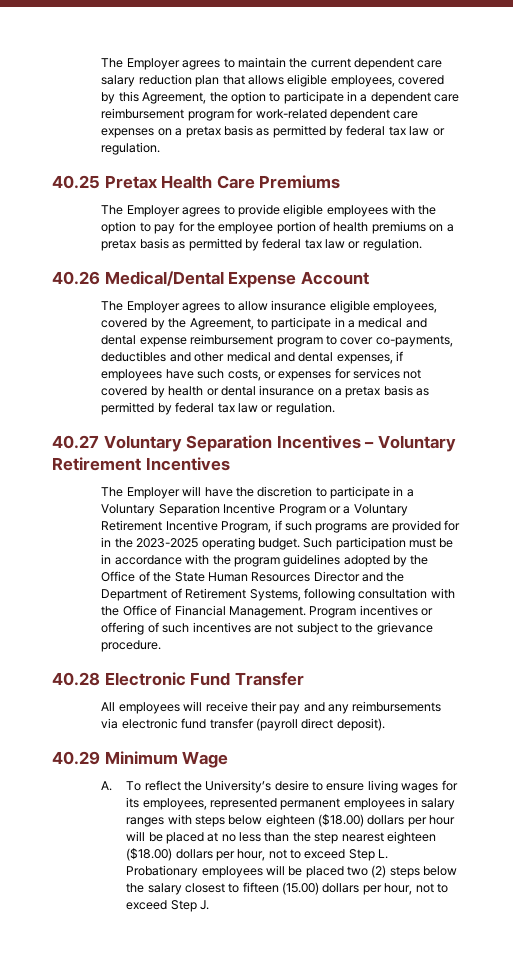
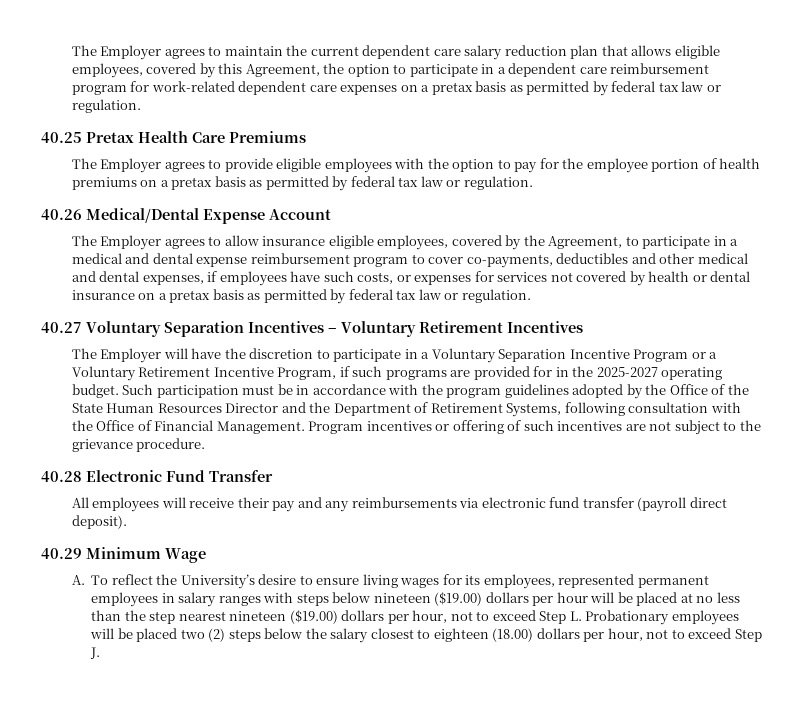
[136,538,199,548] 2023-2025 -> [596,367,658,377] 2025-2027
[265,814,365,827] eighteen ($18.00) -> [373,592,483,606] nineteen ($19.00)
[386,831,436,844] [126,848,173,861] eighteen ($18.00) -> [229,610,338,624] nineteen ($19.00)
[242,882,320,895] fifteen (15.00) -> [433,628,534,642] eighteen (18.00)

